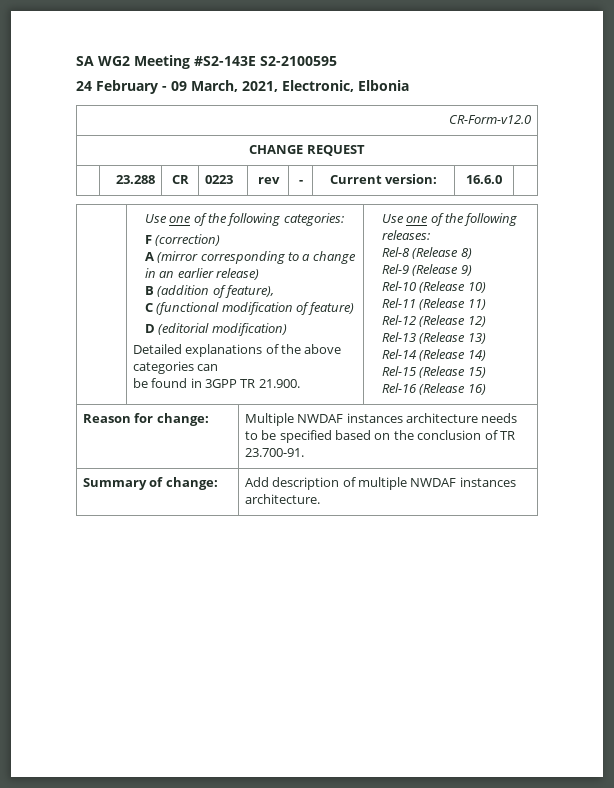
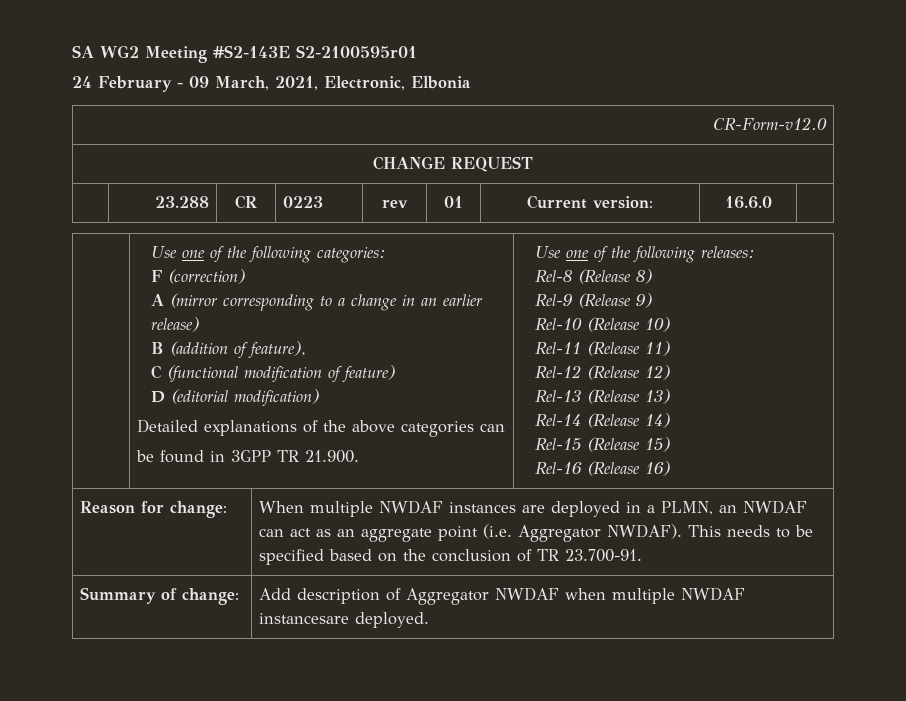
[260,56,337,66] S2-2100595 -> [296,45,417,58] S2-2100595r01
[298,180,303,184] - -> [444,196,463,208] 01
[244,413,479,426] Multiple NWDAF instances architecture -> [258,500,807,517] [258,524,721,542] When multiple NWDAF instances are deployed in a PLMN, an NWDAF can act as an aggregate point (i.e. Aggregator NWDAF). This
[358,477,516,490] [244,494,320,504] multiple NWDAF instances architecture. -> [405,587,745,605] [258,612,429,628] Aggregator NWDAF when multiple NWDAF instancesare deployed.

